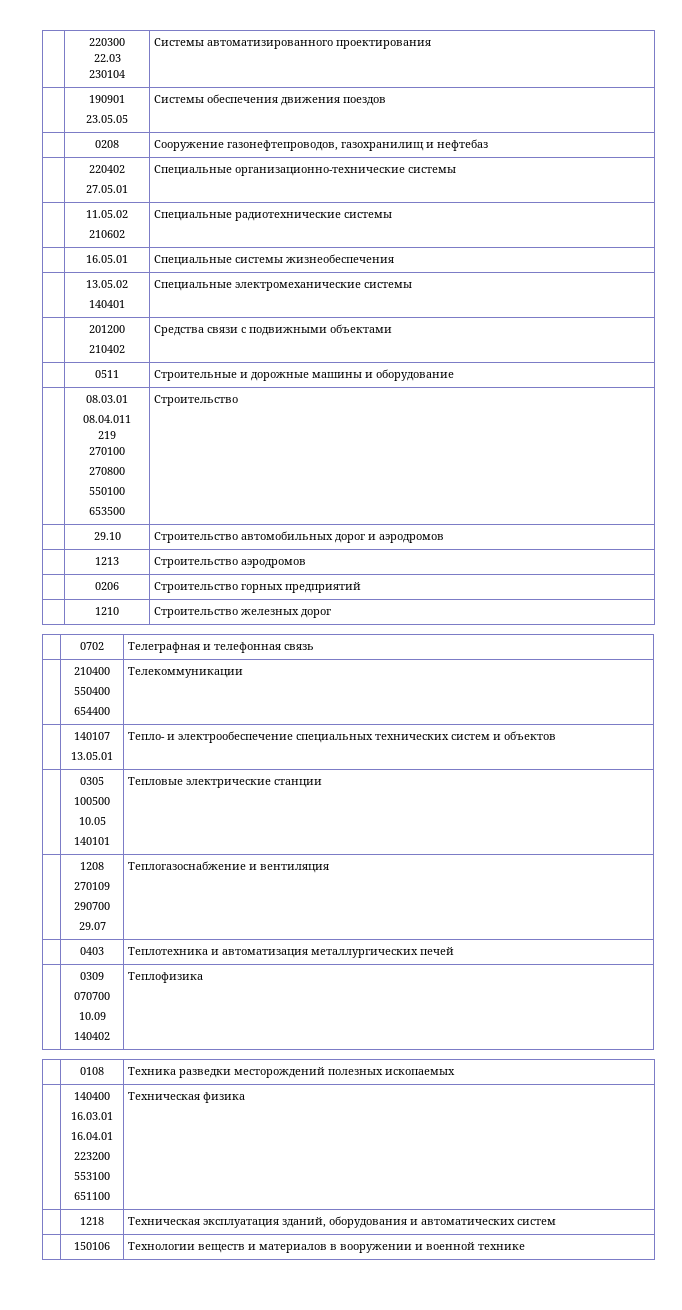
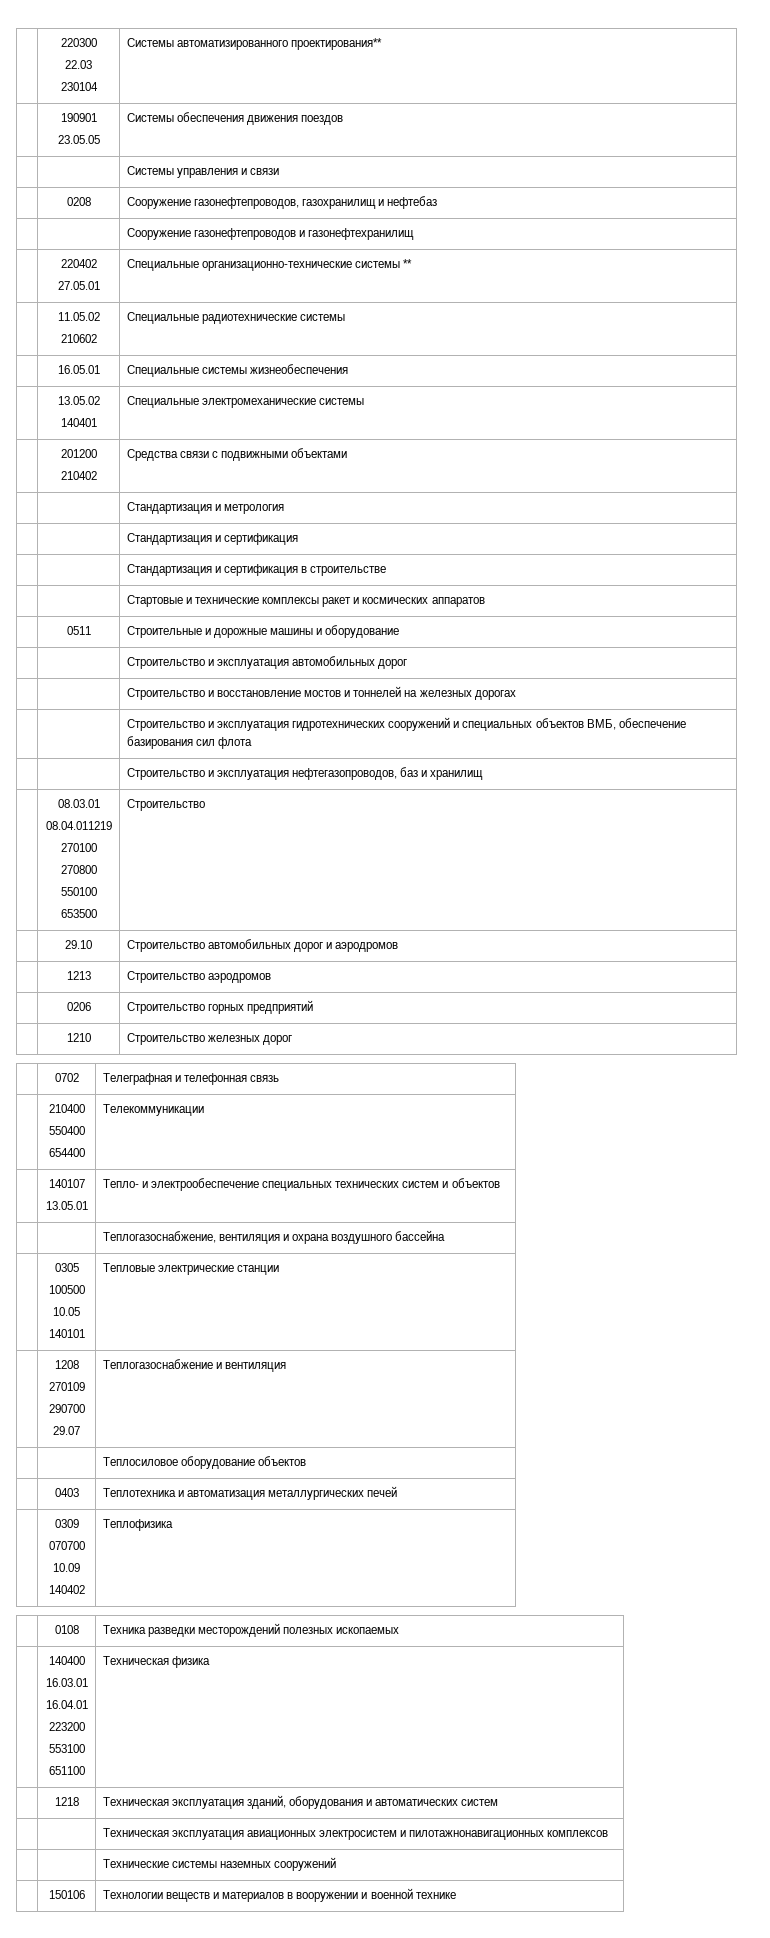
[335,40,431,49] проектирования -> [290,38,382,50] проектирования**
(386, 101) none -> [126,166,280,178] // | | Системы управления и связи
(488, 145) none -> [126,228,415,240] // | | Сооружение газонефтепроводов и газонефтехранилищ
(456, 170) none -> [403,259,413,268] **
(392, 328) none -> [126,502,284,514] [126,533,298,545] [126,564,387,576] [126,595,485,607] // | | Стандартизация и метрология // | | Стандартизация и сертификация // | | Стандартизация и сертификация в строительстве // | | Стартовые и технические комплексы ракет и космических аппаратов
(454, 375) none -> [126,656,408,669] [126,686,516,700] [126,717,686,731] [126,736,252,749] [126,767,484,780] // | | Строительство и эксплуатация автомобильных дорог // | | Строительство и восстановление мостов и тоннелей на железных дорогах // | | Строительство и эксплуатация гидротехнических сооружений и специальных объектов ВМБ, обеспечение базирования сил флота // | | Строительство и эксплуатация нефтегазопроводов, баз и хранилищ
[83,415,131,423] [98,431,116,439] 08.04.011 // 219 -> [45,821,112,830] 08.04.011219
(556, 735) none -> [102,1230,446,1244] // | | Теплогазоснабжение, вентиляция и охрана воздушного бассейна
(329, 868) none -> [102,1456,306,1469] // | | Теплосиловое оборудование объектов
(556, 1222) none -> [102,1828,609,1840] [102,1857,337,1871] // | | Техническая эксплуатация авиационных электросистем и пилотажнонавигационных комплексов // | | Технические системы наземных сооружений

